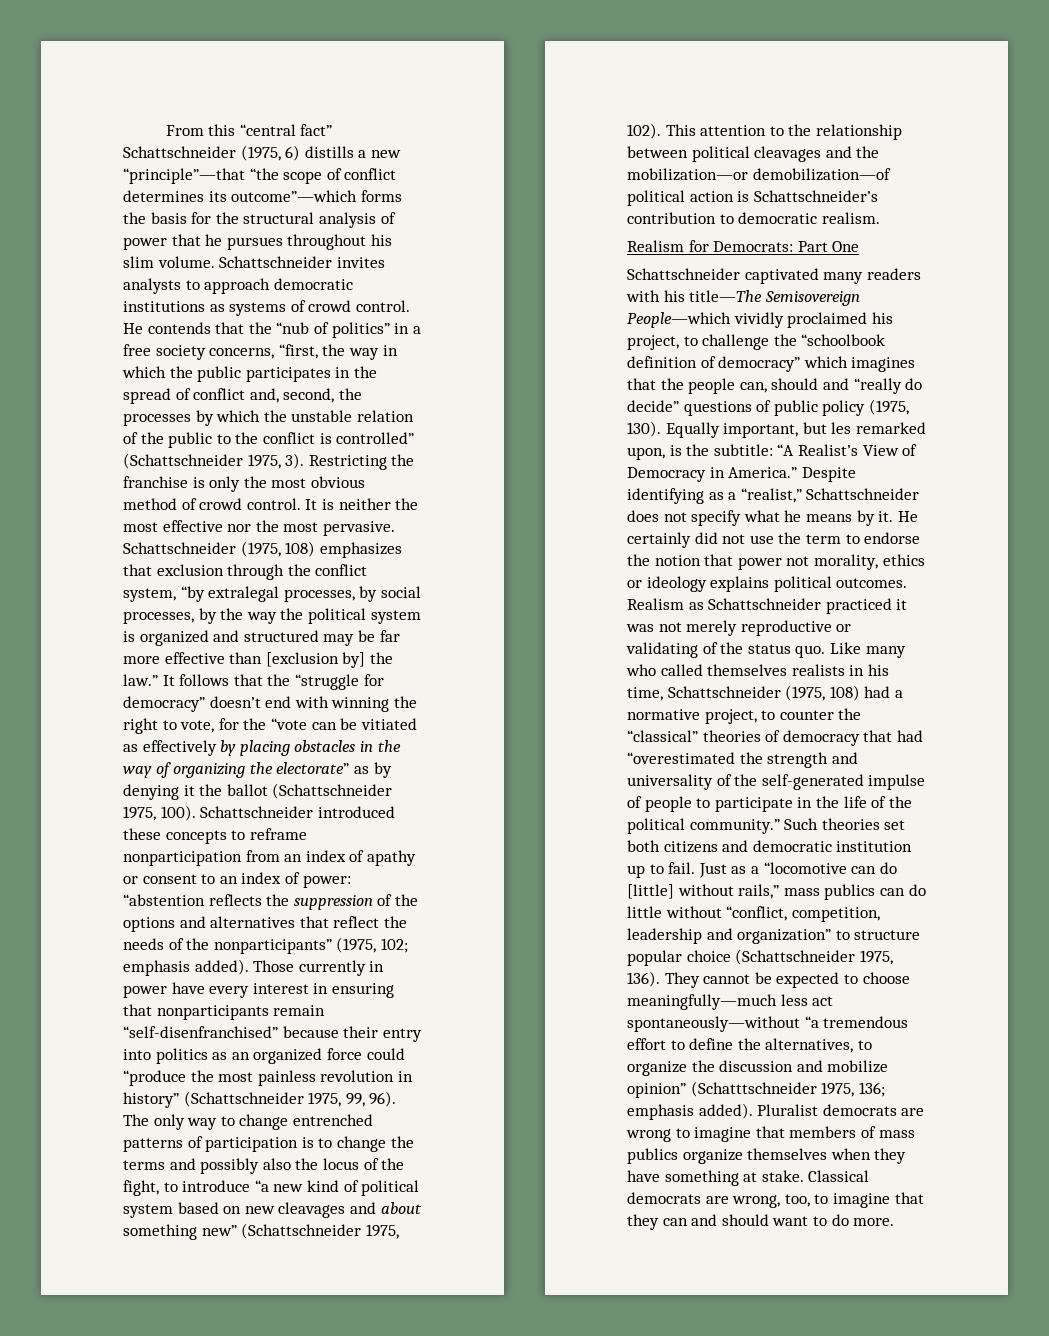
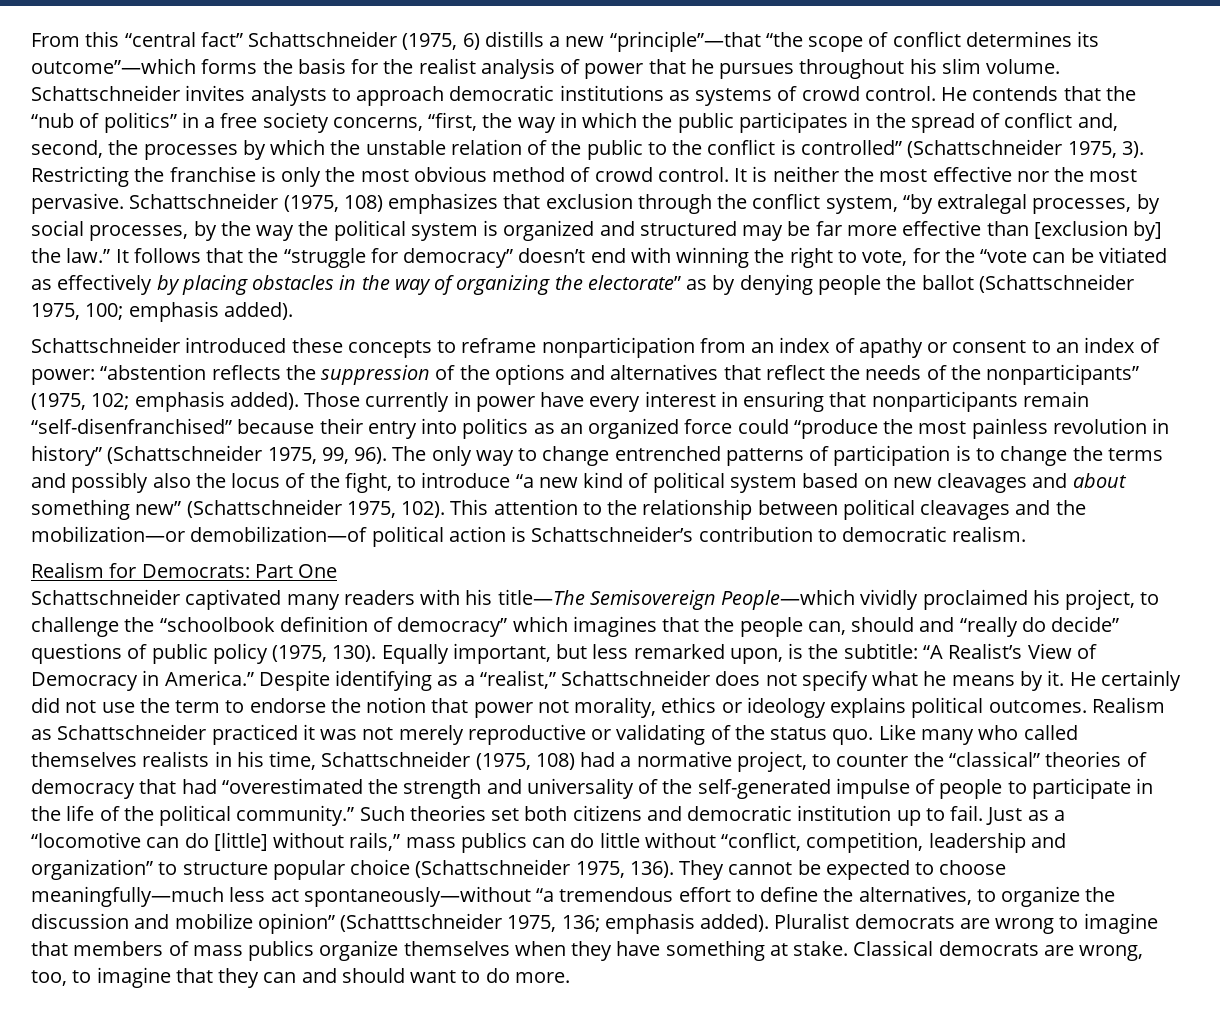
[243,212,315,224] structural -> [418,58,476,74] realist
[183,785,195,796] it -> [817,275,881,295] people
[160,805,196,821] 100). -> [85,301,293,322] 100; emphasis added). //
[831,422,852,434] les -> [592,644,629,659] less

